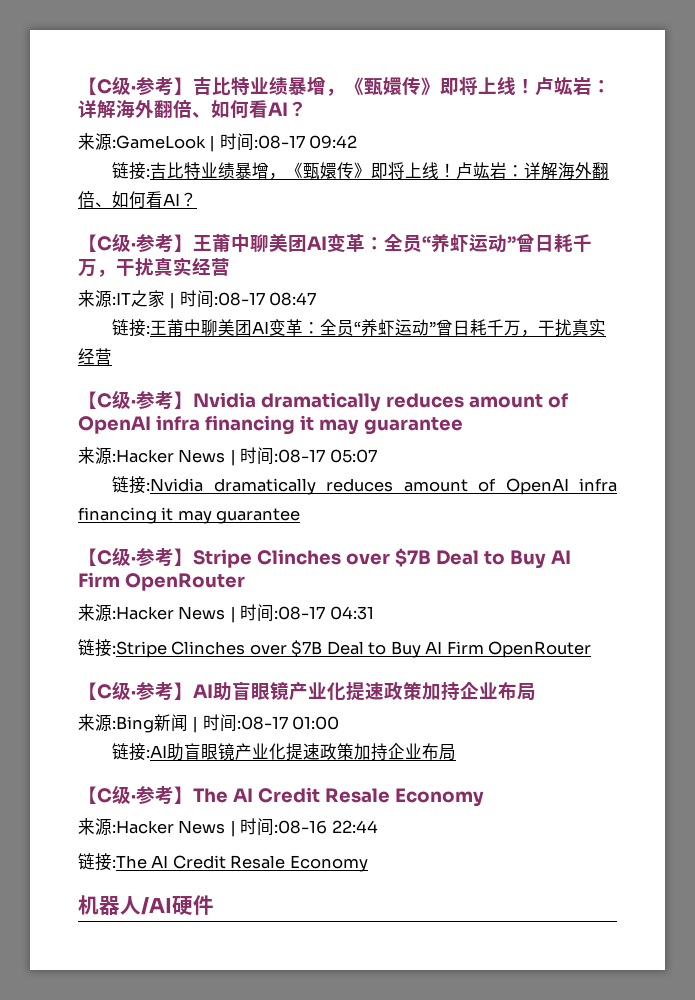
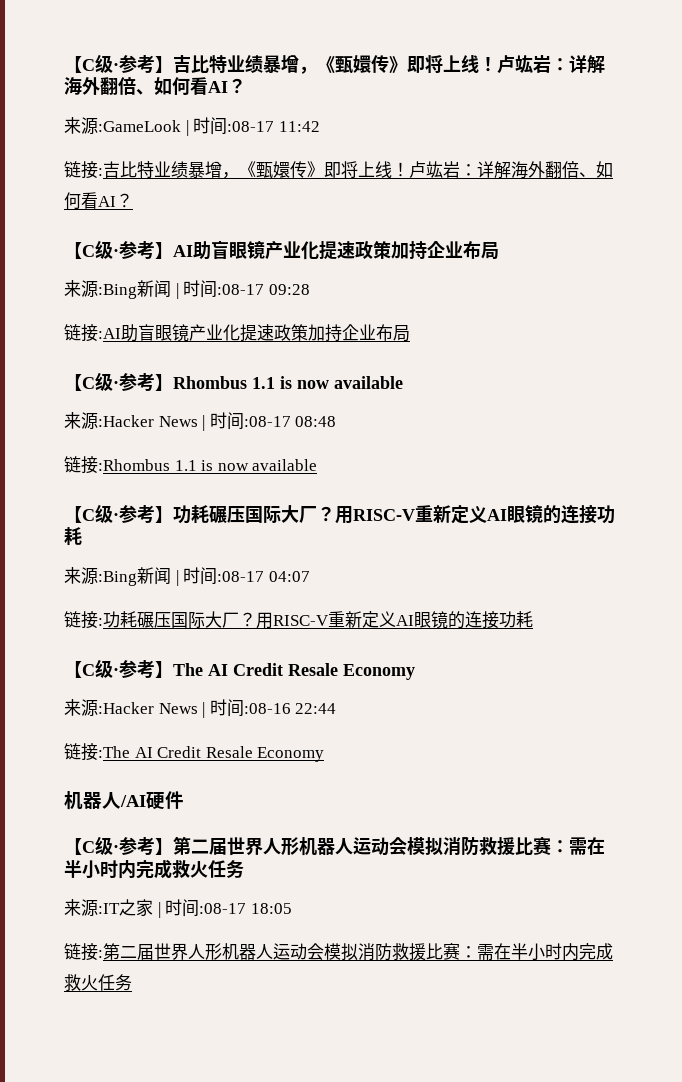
[309,135,358,149] 09:42 -> [278,121,320,132] 11:42
[78,233,592,253] [78,257,230,277] [78,290,317,309] [112,319,607,337] [78,348,112,365] [78,390,568,412] [78,415,463,435] [78,447,377,466] [112,476,617,495] [78,507,301,524] [78,547,571,569] [78,572,245,591] [78,604,374,623] [78,639,592,658] // 【C级·参考】王莆中聊美团AI变革：全员“养虾运动”曾日耗千万，干扰真实经营 // 来源:IT之家 | 时间:08-17 08:47 // 链接:王莆中聊美团AI变革：全员“养虾运动”曾日耗千万，干扰真实经营 // 【C级·参考】Nvidia dramatically reduces amount of OpenAI infra financing it may guarantee // 来源:Hacker News | 时间:08-17 05:07 // 链接:Nvidia dramatically reduces amount of OpenAI infra financing it may guarantee // 【C级·参考】Stripe Clinches over $7B Deal to Buy AI Firm OpenRouter // 来源:Hacker News | 时间:08-17 04:31 // 链接:Stripe Clinches over $7B Deal to Buy AI Firm OpenRouter -> (133, 200) none
[292,716,340,730] 01:00 -> [268,284,310,295] 09:28
(457, 752) none -> [64,372,403,391] [64,412,337,431] [64,456,318,474] [64,504,615,524] [64,527,82,546] [64,567,310,586] [64,611,533,629] // 【C级·参考】Rhombus 1.1 is now available // 来源:Hacker News | 时间:08-17 08:48 // 链接:Rhombus 1.1 is now available // 【C级·参考】功耗碾压国际大厂？用RISC-V重新定义AI眼镜的连接功耗 // 来源:Bing新闻 | 时间:08-17 04:07 // 链接:功耗碾压国际大厂？用RISC-V重新定义AI眼镜的连接功耗
(214, 905) none -> [64,836,605,856] [64,859,244,879] [64,899,292,918] [64,942,613,961] [64,974,132,991] // 【C级·参考】第二届世界人形机器人运动会模拟消防救援比赛：需在半小时内完成救火任务 // 来源:IT之家 | 时间:08-17 18:05 // 链接:第二届世界人形机器人运动会模拟消防救援比赛：需在半小时内完成救火任务

